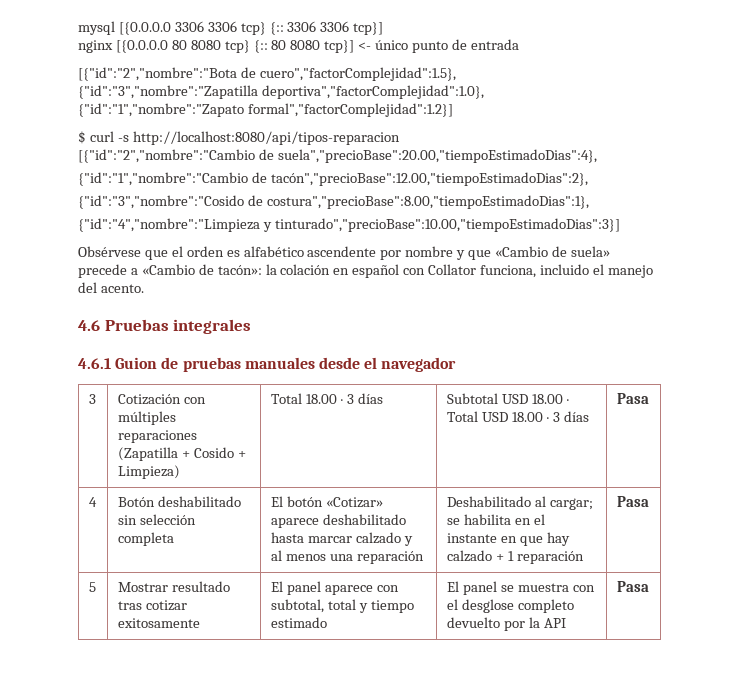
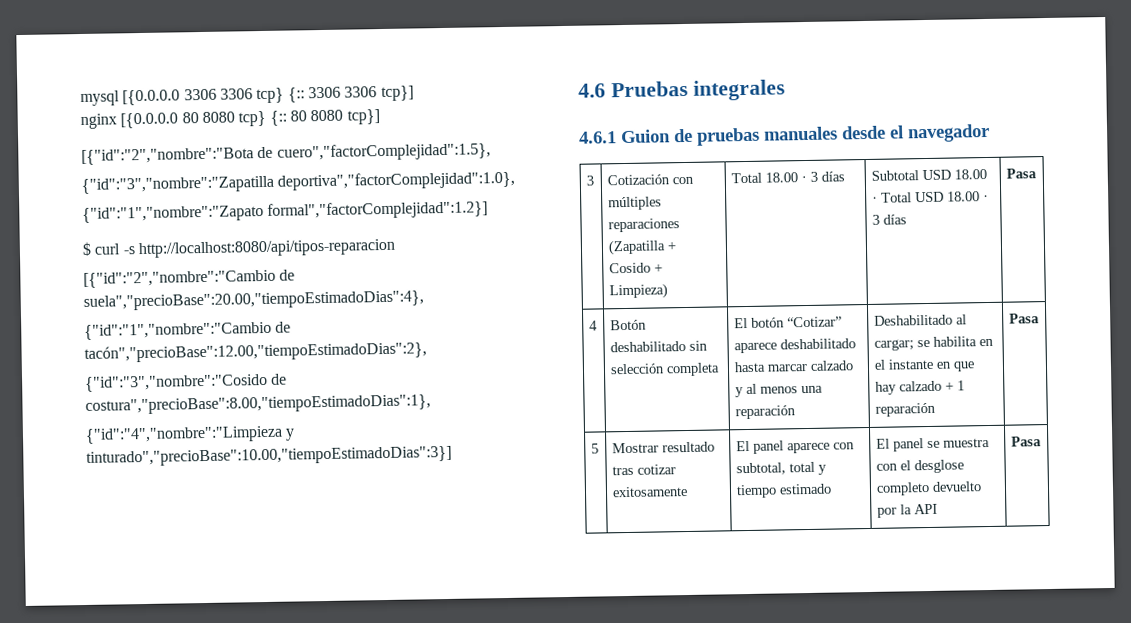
[358,39,519,53] <- único punto de entrada -> (380, 117) none
[78,246,610,260] [78,264,653,278] [78,282,144,293] // Obsérvese que el orden es alfabético ascendente por nombre y que «Cambio de suela» precede a «Cambio de tacón»: la colación en español con Collator funciona, incluido el manejo del acento. -> (452, 456) none
[325,497,383,508] «Cotizar» -> [786,316,842,328] “Cotizar”

